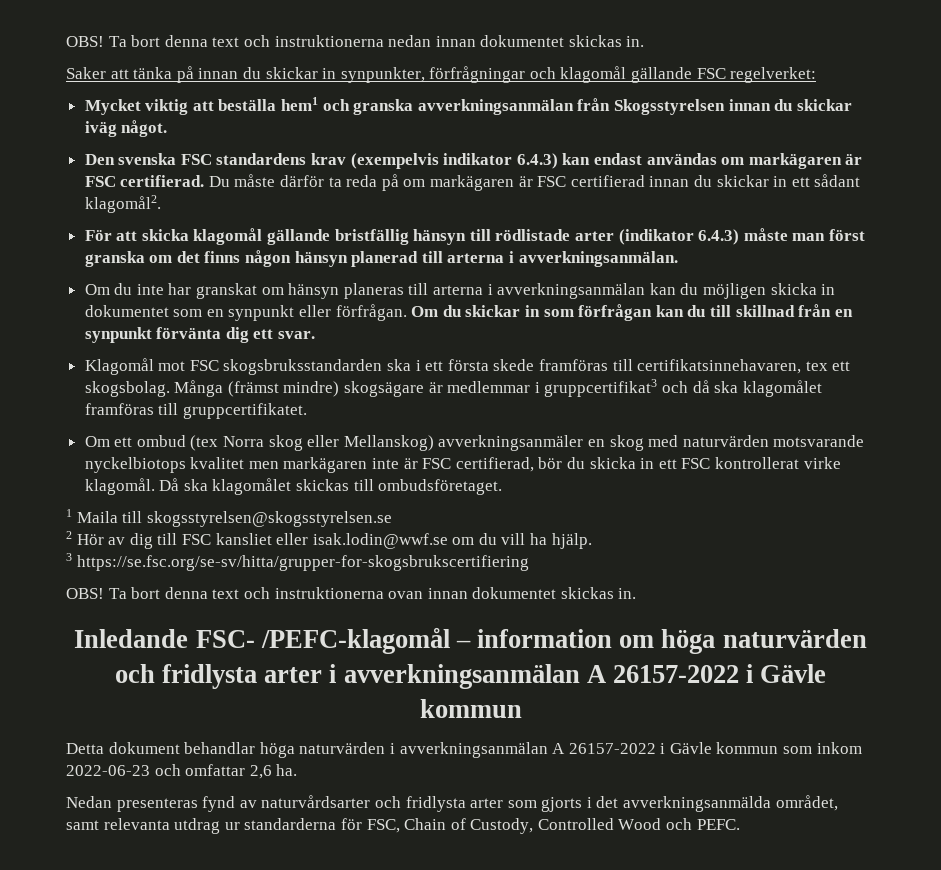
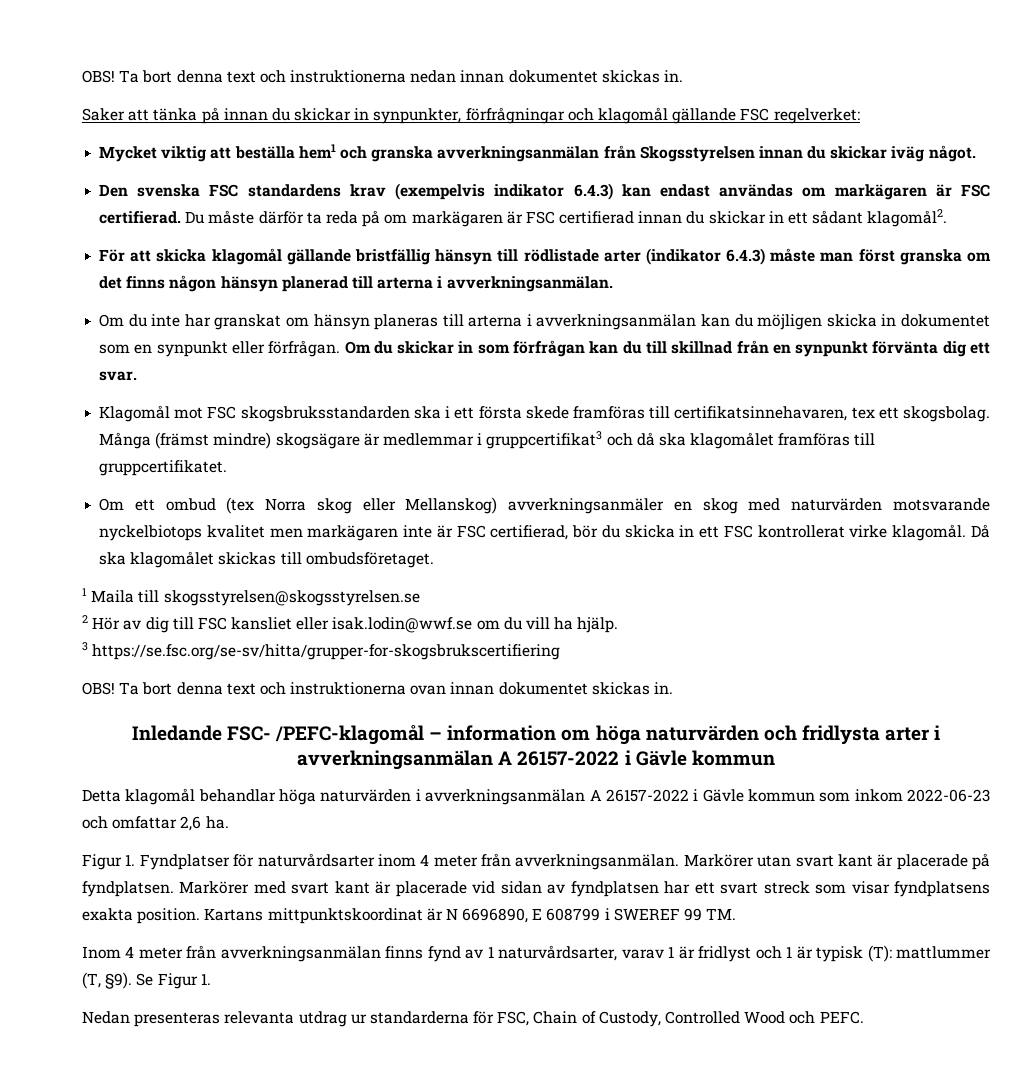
[108,742,180,754] dokument -> [125,788,196,805] klagomål
[66,795,838,812] [66,820,99,830] Nedan presenteras fynd av naturvårdsarter och fridlysta arter som gjorts i det avverkningsanmälda området, samt -> [82,853,990,870] [82,881,991,897] [82,908,737,924] [82,945,992,962] [82,972,211,989] [82,1011,221,1027] Figur 1. Fyndplatser för naturvårdsarter inom 4 meter från avverkningsanmälan. Markörer utan svart kant är placerade på fyndplatsen. Markörer med svart kant är placerade vid sidan av fyndplatsen har ett svart streck som visar fyndplatsens exakta position. Kartans mittpunktskoordinat är N 6696890, E 608799 i SWEREF 99 TM. // Inom 4 meter från avverkningsanmälan finns fynd av 1 naturvårdsarter, varav 1 är fridlyst och 1 är typisk (T): mattlummer (T, §9). Se Figur 1. // Nedan presenteras

